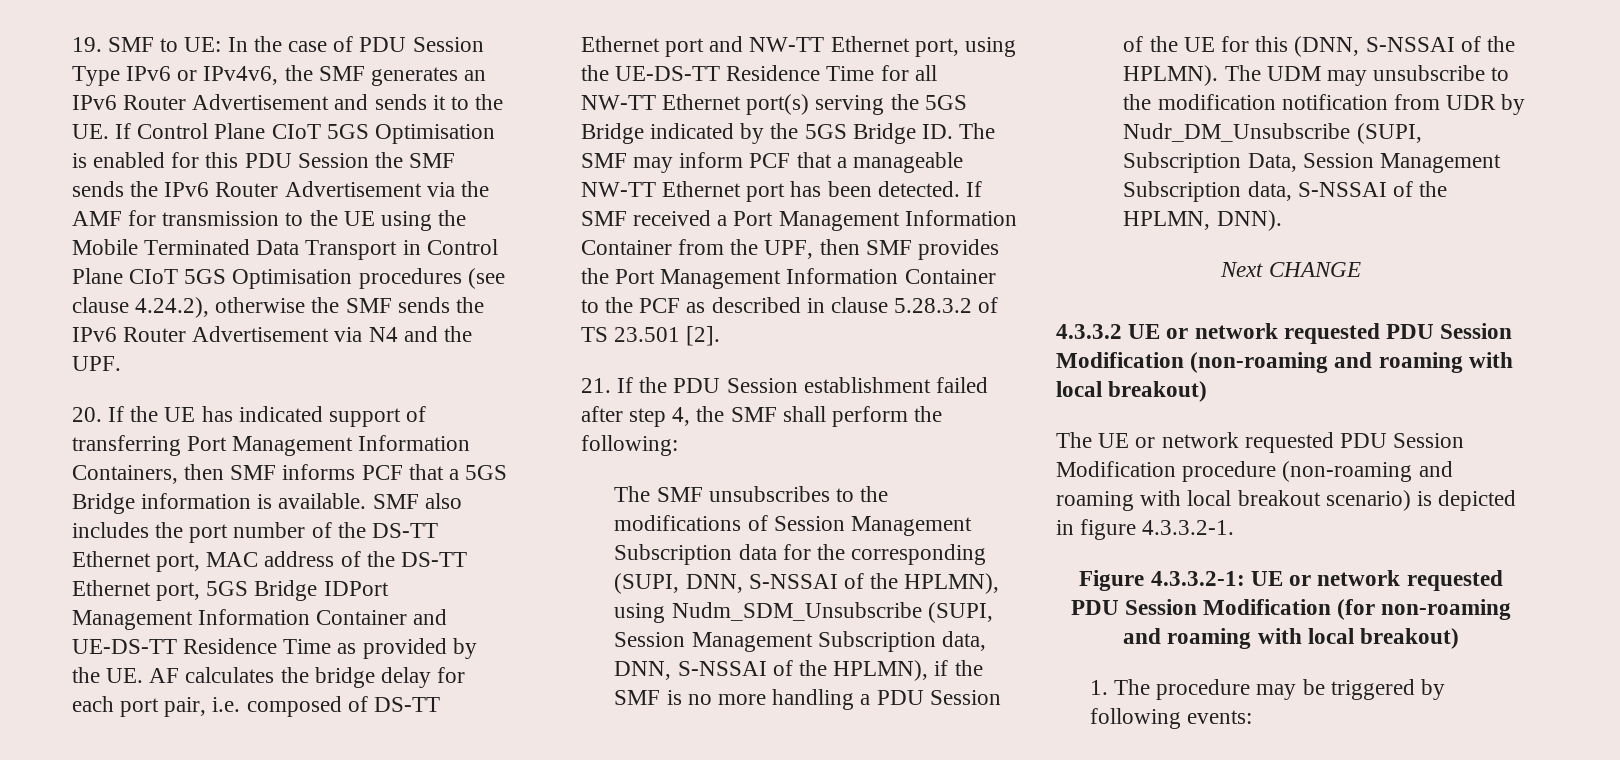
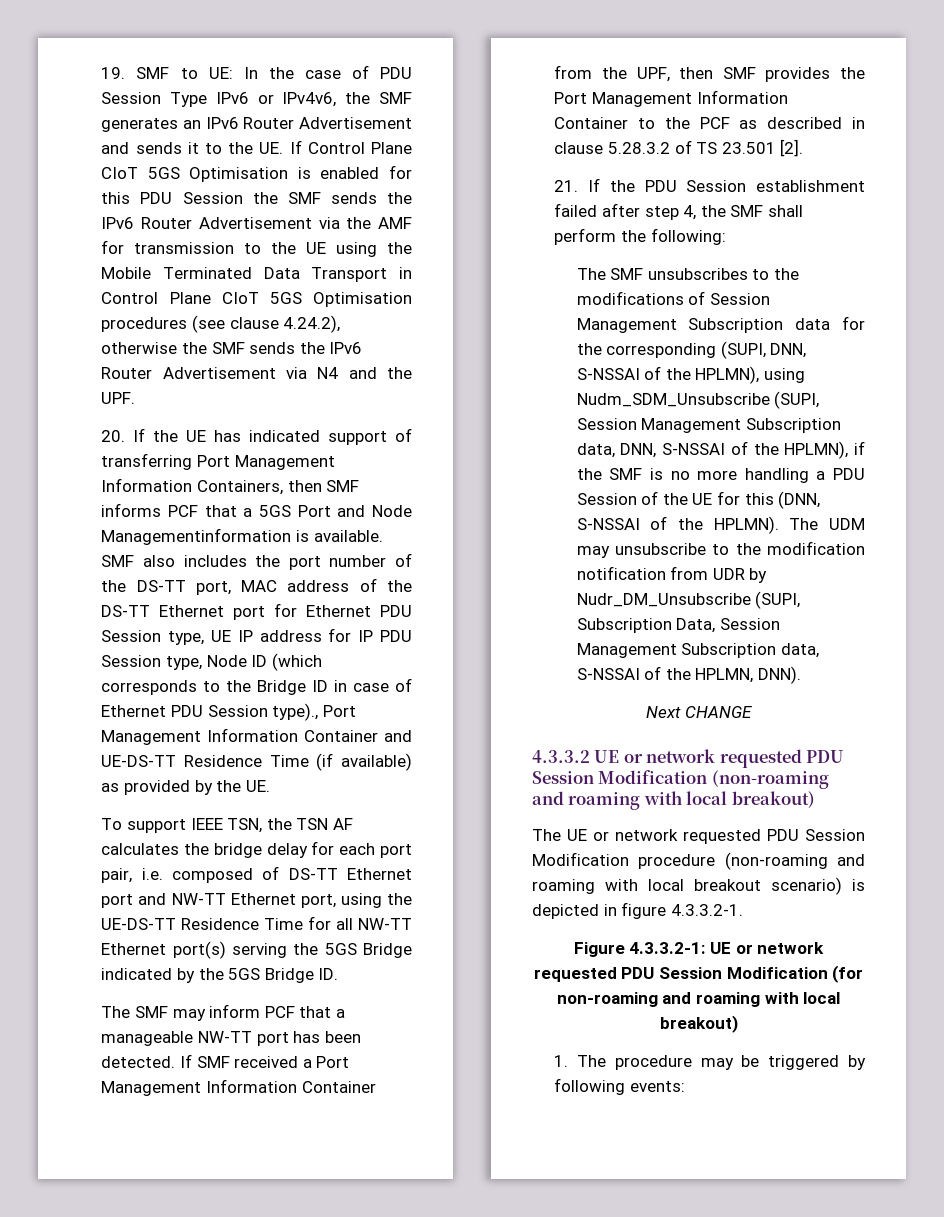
[71,493,251,514] Bridge information -> [297,505,413,517] [101,528,292,545] Port and Node Managementinformation
[71,551,151,567] Ethernet -> (186, 586) none
[155,580,389,601] port, 5GS Bridge IDPort -> [233,603,413,620] [101,628,413,645] [101,653,322,671] [101,678,412,695] [101,703,356,721] port for Ethernet PDU Session type, UE IP address for IP PDU Session type, Node ID (which corresponds to the Bridge ID in case of Ethernet PDU Session type)., Port
(332, 646) none -> [316,753,412,771] (if available)
(143, 675) none -> [101,818,329,833] // To support IEEE TSN, the TSN
(953, 131) none -> (339, 974) //
[661,181,741,197] Ethernet -> (252, 1037) none

